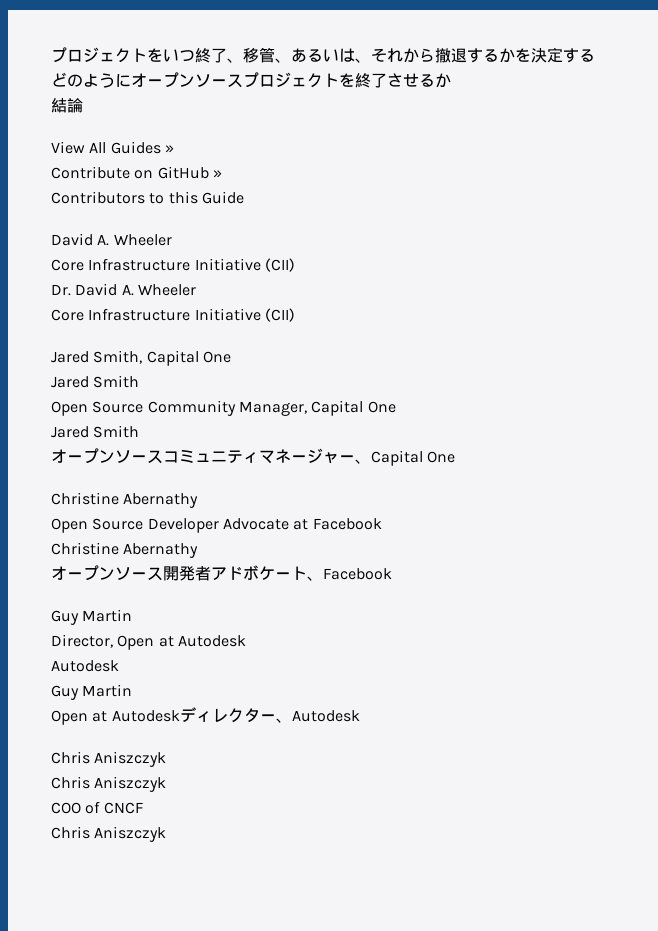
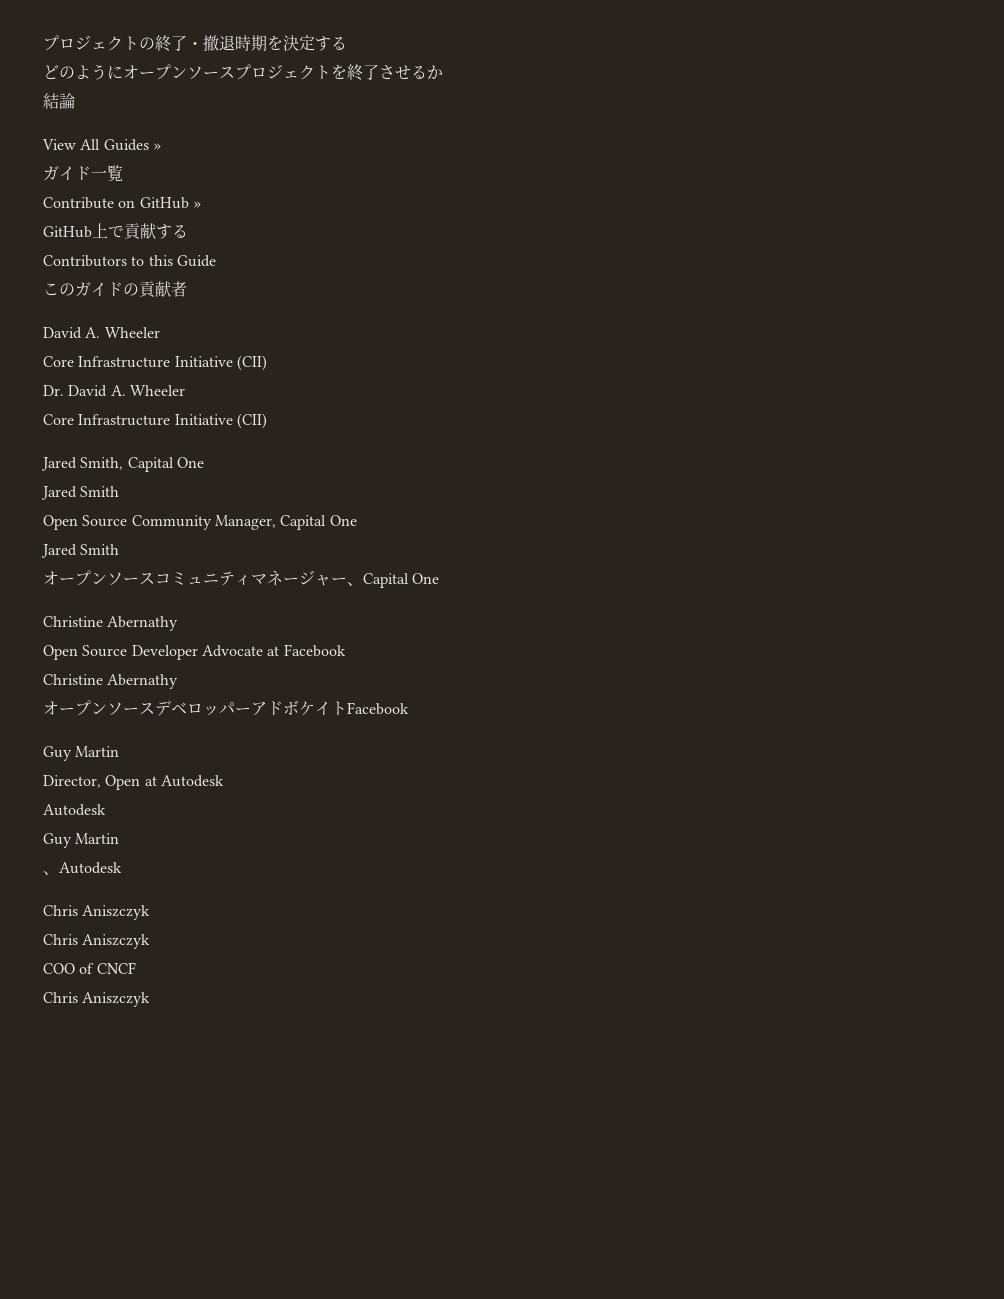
[51,47,515,63] プロジェクトをいつ終了、移管、あるいは、それから撤退するか -> [43,35,267,52] プロジェクトの終了・撤退時期
(174, 149) none -> [43,165,123,182] // ガイド一覧
(222, 174) none -> [43,223,188,240] // GitHub上で貢献する
(244, 197) none -> [43,281,187,298] // このガイドの貢献者
[163,566,211,581] 開発者 -> [155,700,251,716] デベロッパー
[275,566,323,581] ート、 -> [315,701,347,716] イト
[51,707,276,725] Open at Autodeskディレクター -> (120, 838) none

